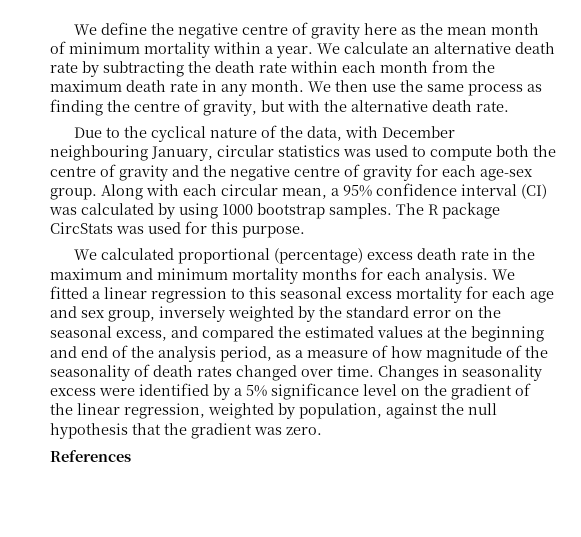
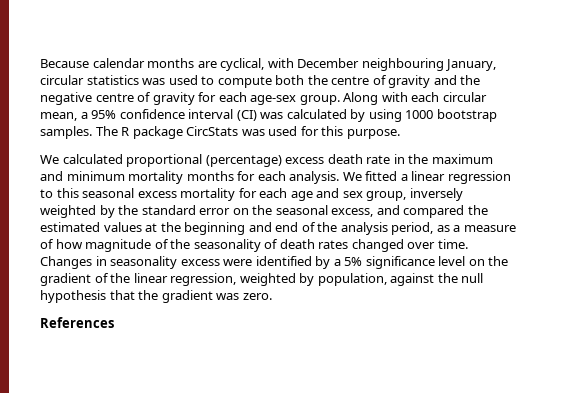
[74,22,540,39] [50,41,555,58] [50,60,495,77] [50,80,542,96] [50,99,509,116] [74,125,343,142] We define the negative centre of gravity here as the mean month of minimum mortality within a year. We calculate an alternative death rate by subtracting the death rate within each month from the maximum death rate in any month. We then use the same process as finding the centre of gravity, but with the alternative death rate. // Due to the cyclical nature of the data, -> [40,58,265,71] Because calendar months are cyclical,

